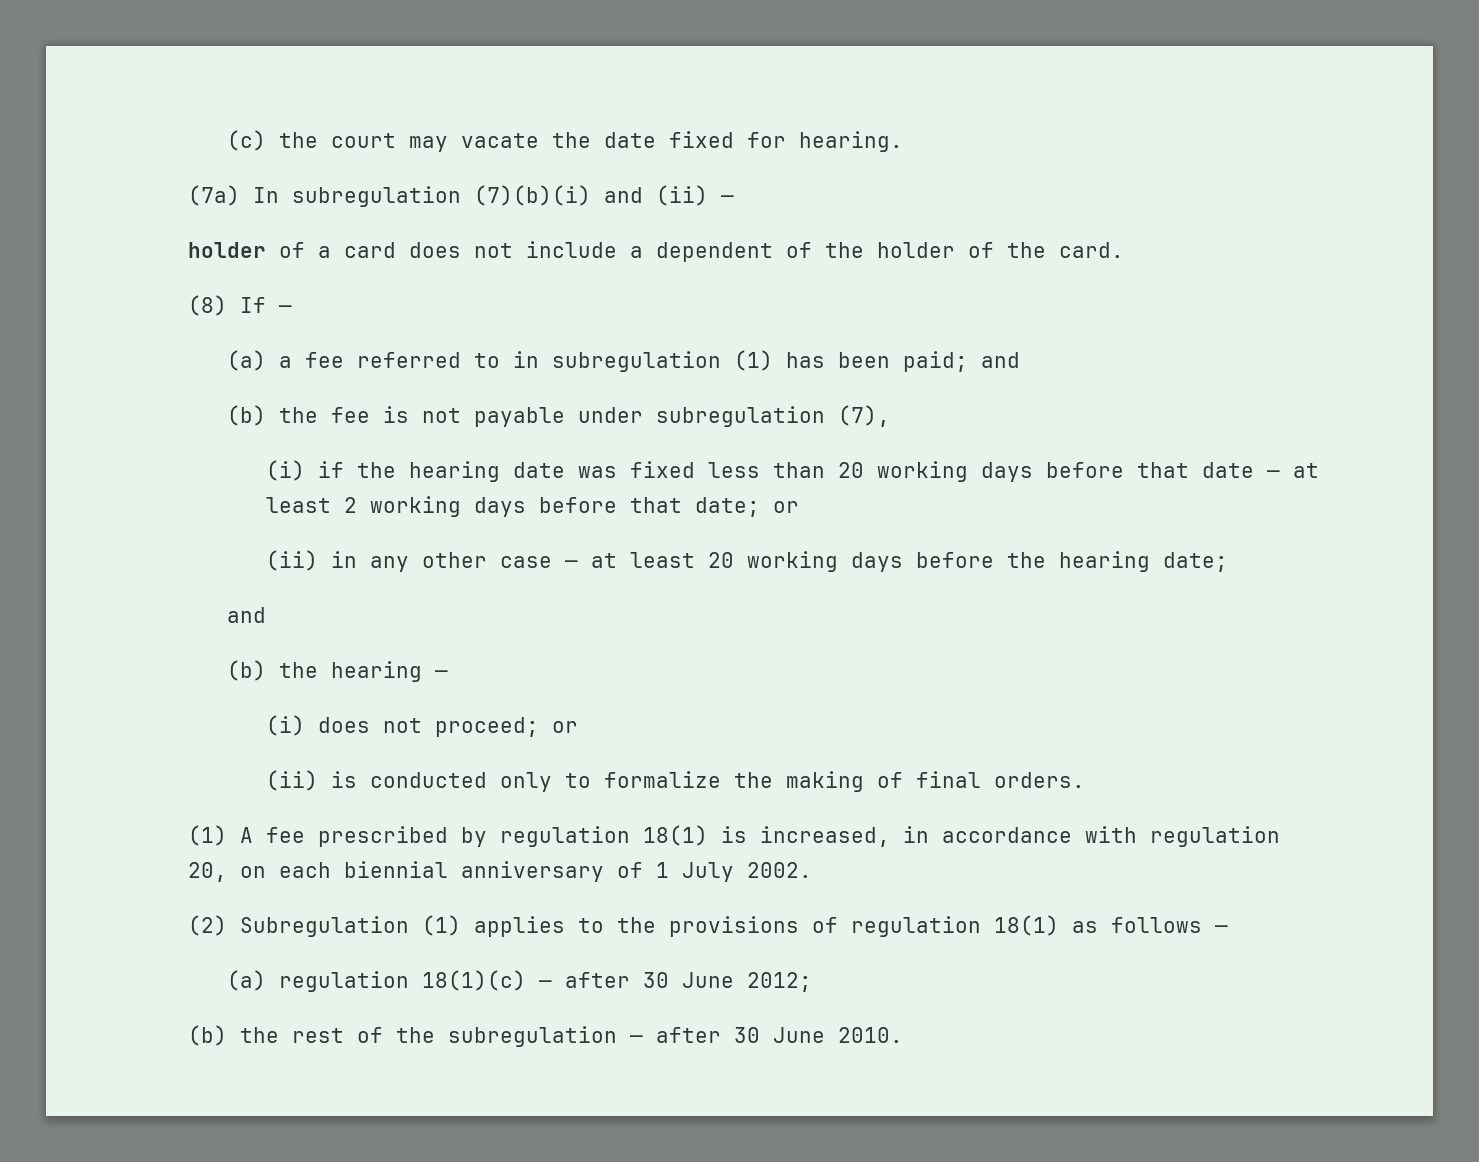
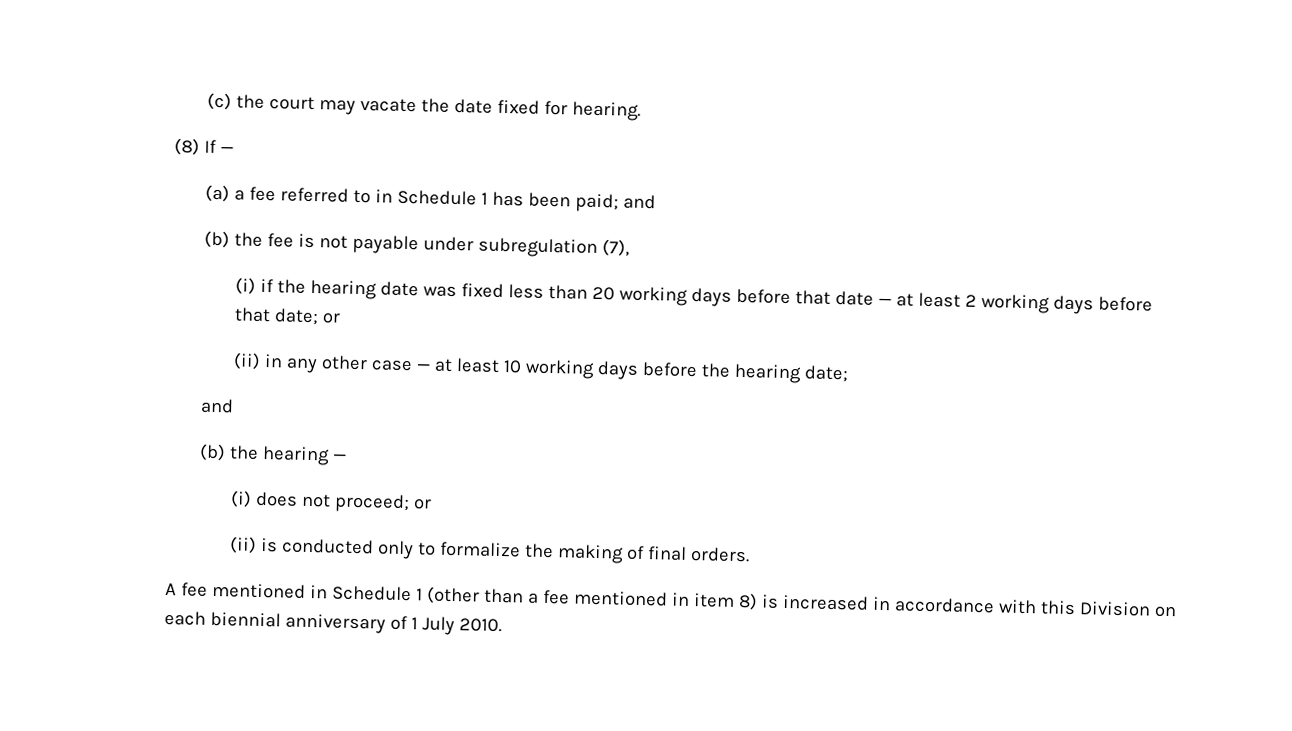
[188,185,735,207] [188,241,1125,262] // (7a) In subregulation (7)(b)(i) and (ii) — // holder of a card does not include a dependent of the holder of the card. -> (641, 111) none
[551,350,773,372] subregulation (1) -> [396,189,488,206] Schedule 1
[707,552,734,568] 20 -> [503,360,523,374] 10
[188,825,228,846] (1) -> (751, 554) none
[318,825,891,847] prescribed by regulation 18(1) is increased, -> [211,582,869,611] mentioned in Schedule 1 (other than a fee mentioned in item 8) is increased
[1150,826,1281,847] [188,862,228,882] regulation 20, -> [1039,600,1151,617] this Division
[747,862,813,878] [188,915,1229,937] [226,970,812,992] [188,1025,826,1047] 2002. // (2) Subregulation (1) applies to the provisions of regulation 18(1) as follows — // (a) regulation 18(1)(c) — after 30 June 2012; // (b) the rest of the subregulation — after 30 June -> (455, 626) none

